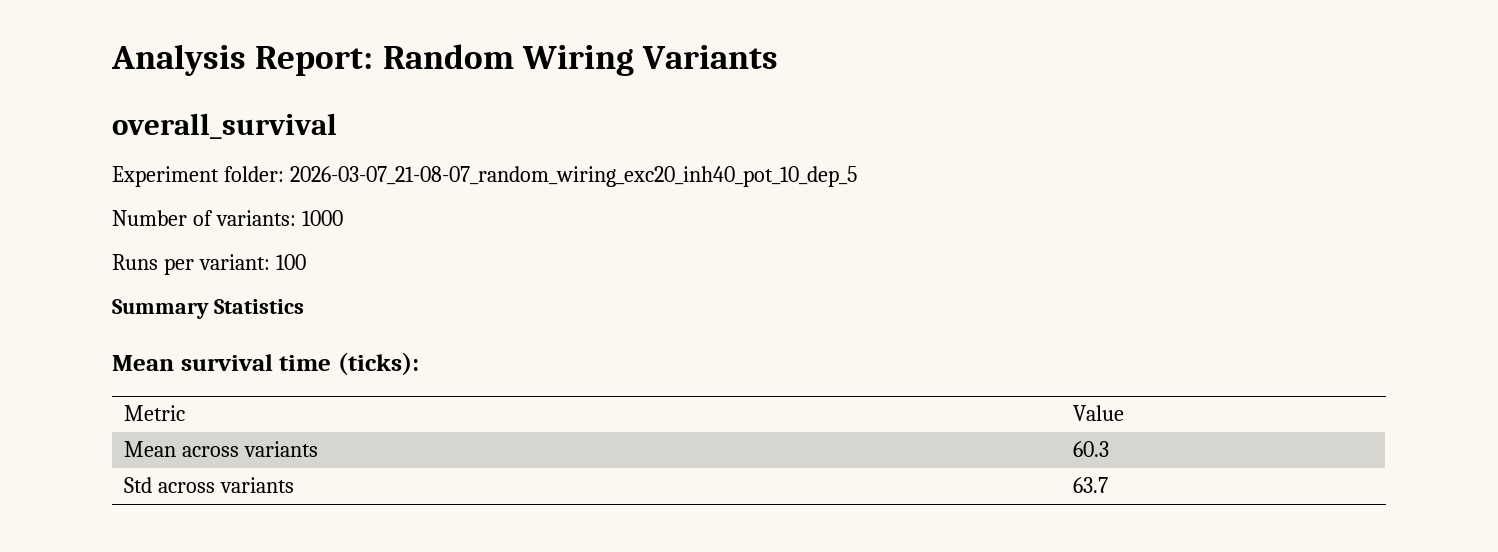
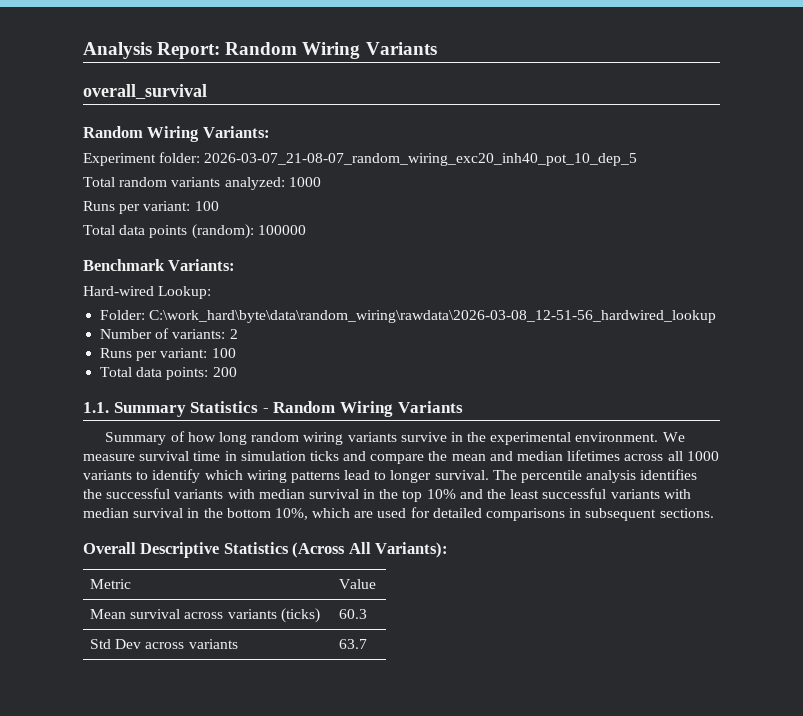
(337, 126) none -> [83,126,270,142] // Random Wiring Variants:
[112,210,296,226] Number of variants: -> [83,177,285,190] Total random variants analyzed:
[112,299,304,319] [112,352,419,376] Summary Statistics // Mean survival time (ticks): -> [83,224,306,239] [83,259,236,271] [83,286,212,299] [100,310,717,323] [100,328,238,339] [100,348,236,361] [100,367,237,380] [83,401,463,417] [105,431,685,445] [83,450,719,464] [83,469,698,483] [83,488,691,502] [83,507,714,521] [83,542,449,558] Total data points (random): 100000 // Benchmark Variants: // Hard-wired Lookup: // Folder: C:\work_hard\byte\data\random_wiring\rawdata\2026-03-08_12-51-56_hardwired_lookup // Number of variants: 2 // Runs per variant: 100 // Total data points: 200 // 1.1. Summary Statistics - Random Wiring Variants // Summary of how long random wiring variants survive in the experimental environment. We measure survival time in simulation ticks and compare the mean and median lifetimes across all 1000 variants to identify which wiring patterns lead to longer survival. The percentile analysis identifies the successful variants with median survival in the top 10% and the least successful variants with median survival in the bottom 10%, which are used for detailed comparisons in subsequent sections. // Overall Descriptive Statistics (Across All Variants):
[181,441,318,457] across variants -> [130,608,320,623] survival across variants (ticks)
(152, 485) none -> [115,639,142,649] Dev

